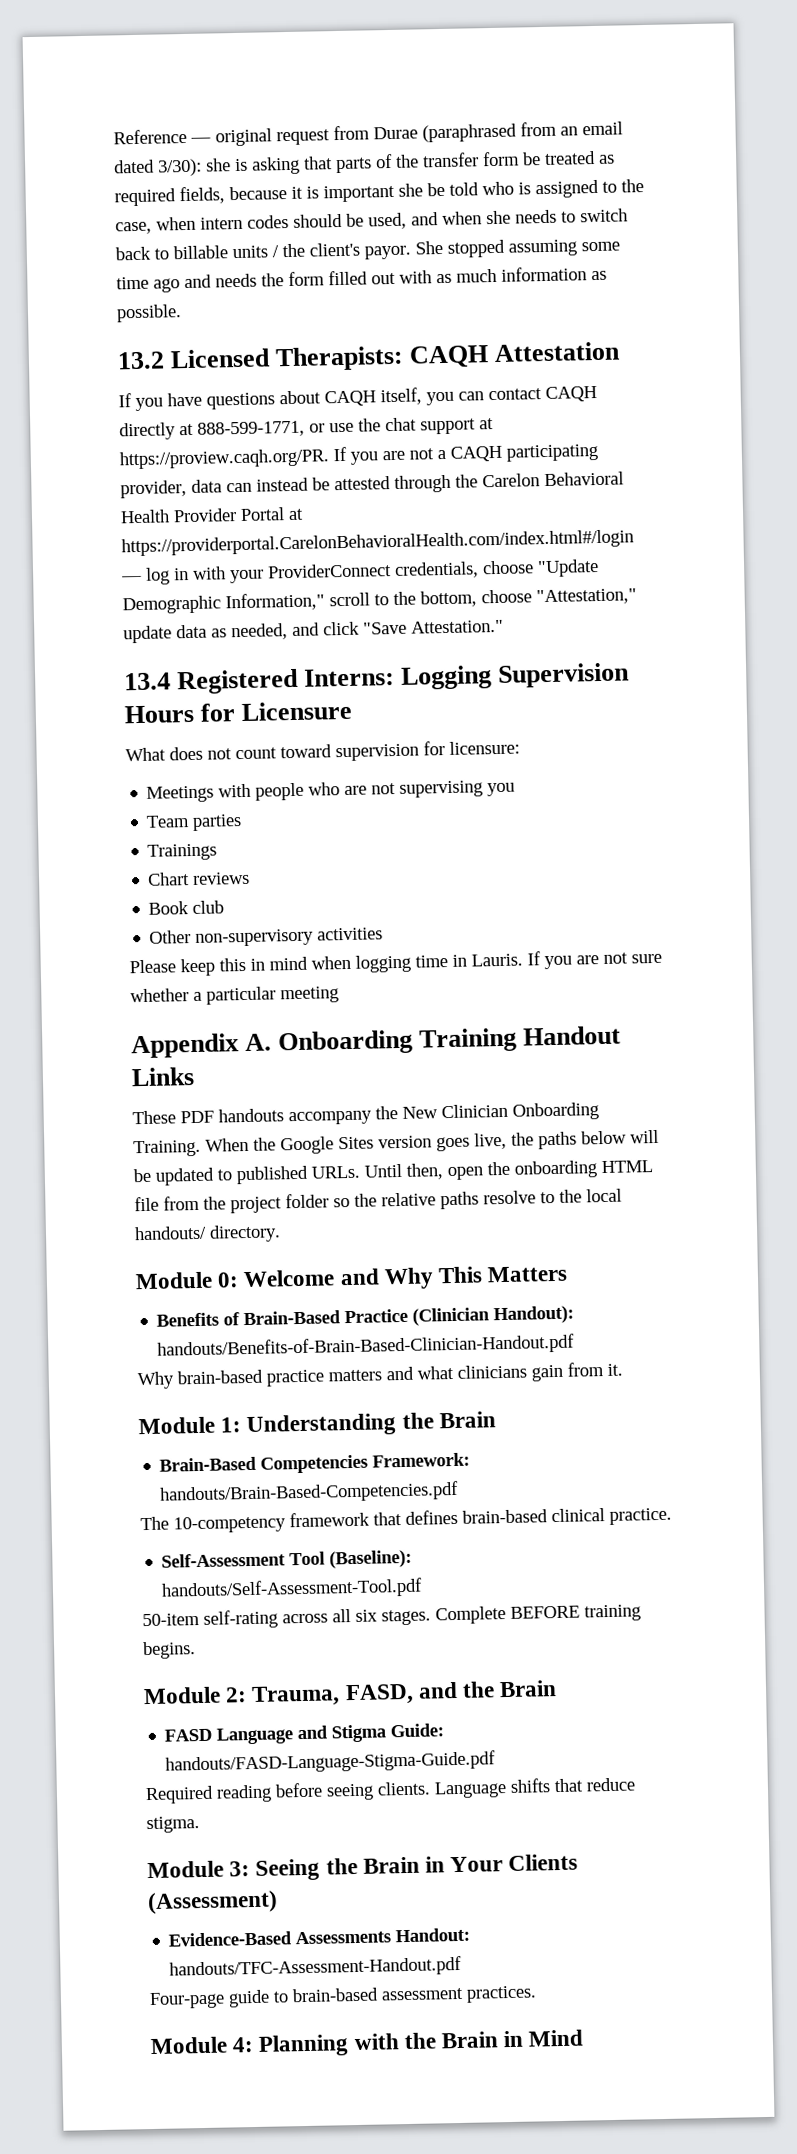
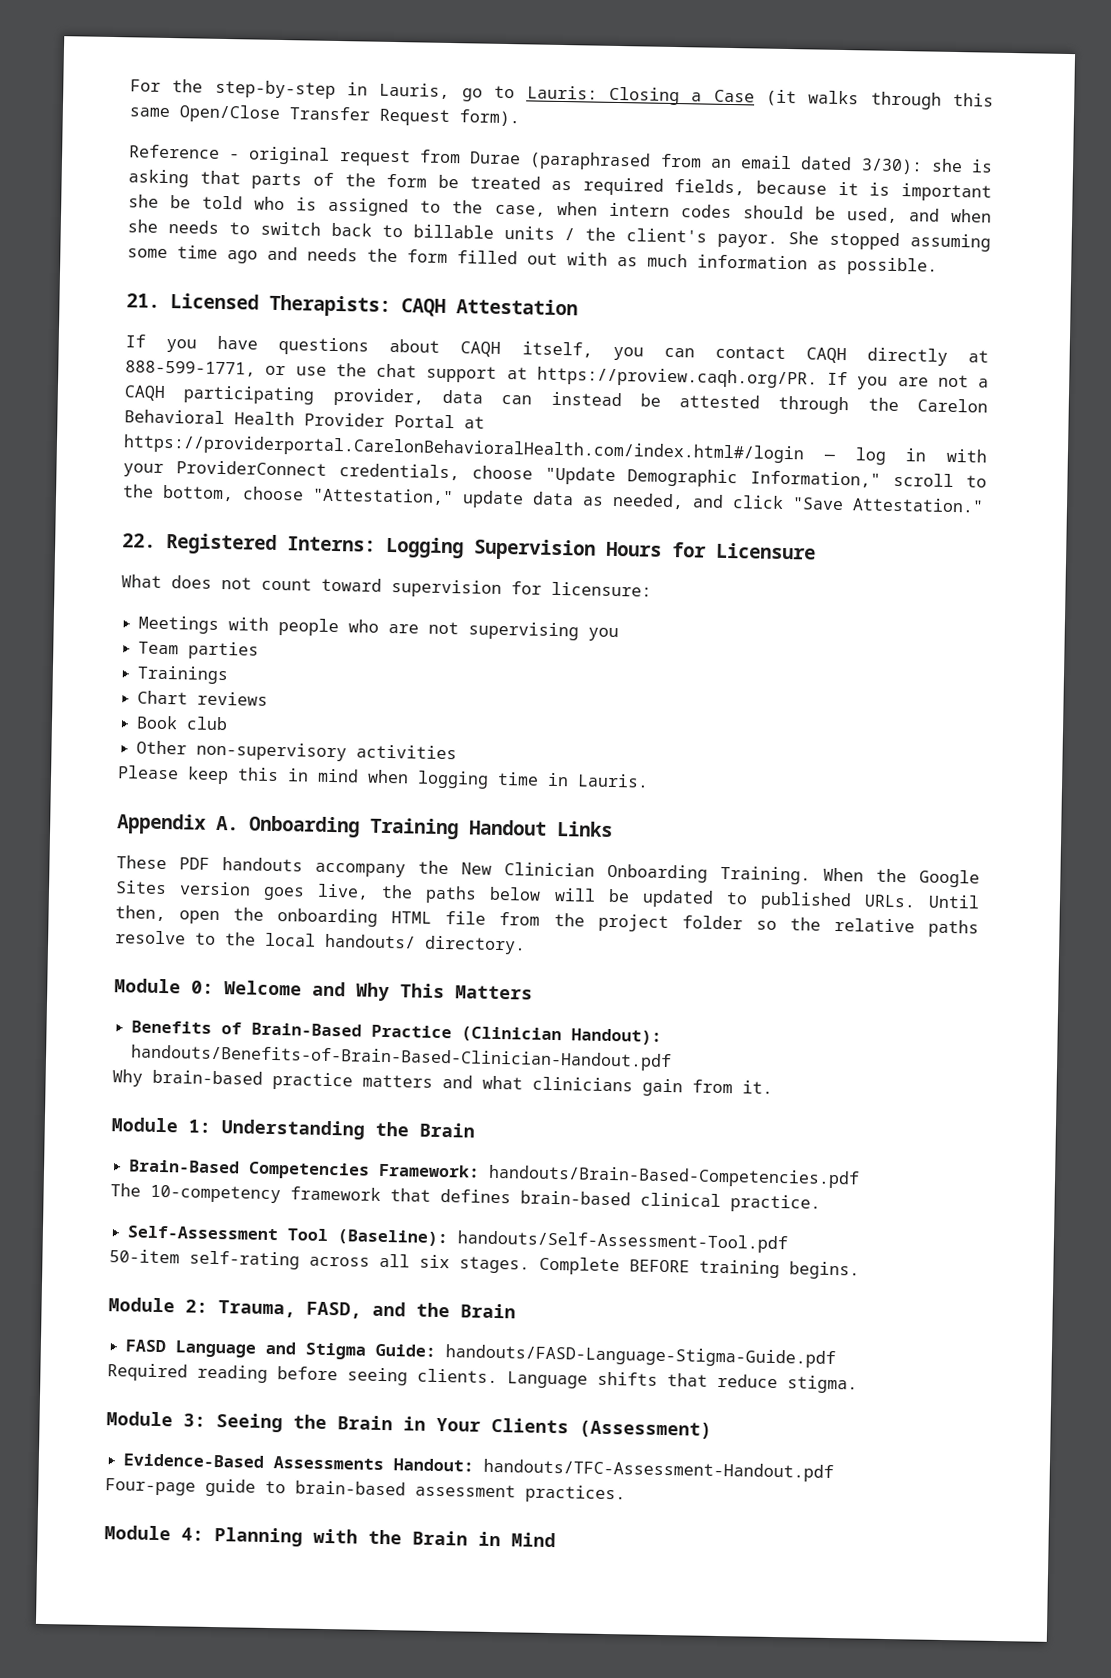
[113,128,211,145] Reference — -> [130,79,995,110] [129,104,520,127] [129,144,241,160] For the step-by-step in Lauris, go to Lauris: Closing a Case (it walks through this same Open/Close Transfer Request form). // Reference -
[422,152,479,168] transfer -> (376, 180) none
[117,351,165,370] 13.2 -> [126,293,160,308] 21.
[124,672,171,691] 13.4 -> [122,533,156,548] 22.
[527,951,662,970] [130,986,339,1005] If you are not sure whether a particular meeting -> (649, 780) none

